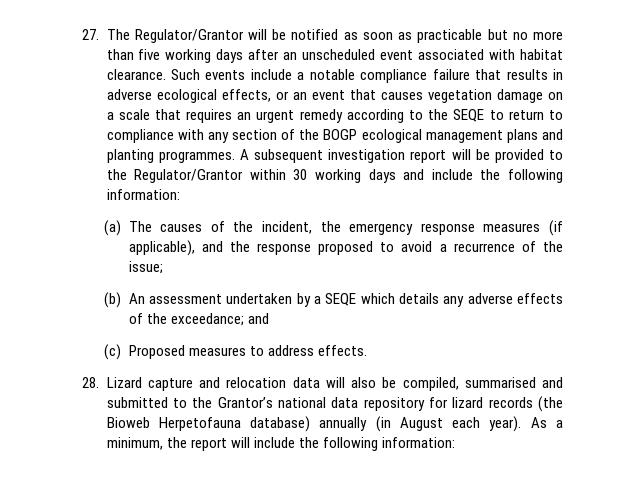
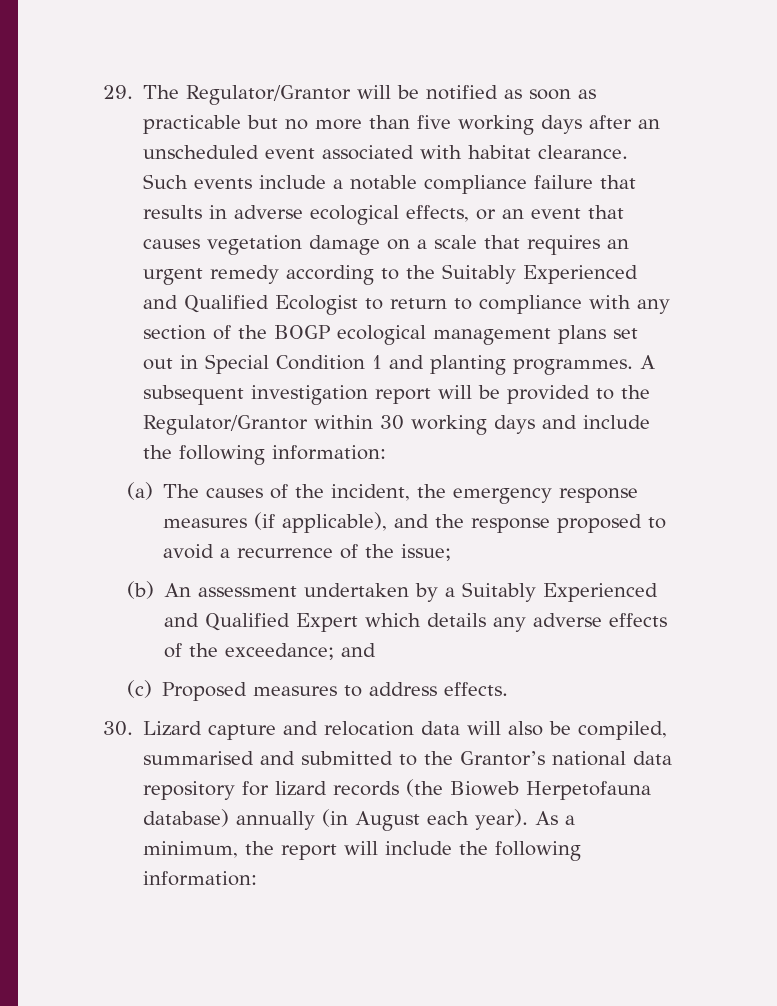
[82,29,99,40] 27. -> [103,85,133,99] 29.
[453,109,485,122] SEQE -> [442,264,639,284] [143,295,359,315] Suitably Experienced and Qualified Ecologist
(538, 136) none -> [613,328,639,339] [143,354,383,374] set out in Special Condition 1
[325,293,357,306] SEQE -> [462,582,659,602] [164,613,359,632] Suitably Experienced and Qualified Expert
[82,377,99,388] 28. -> [103,721,133,736] 30.

